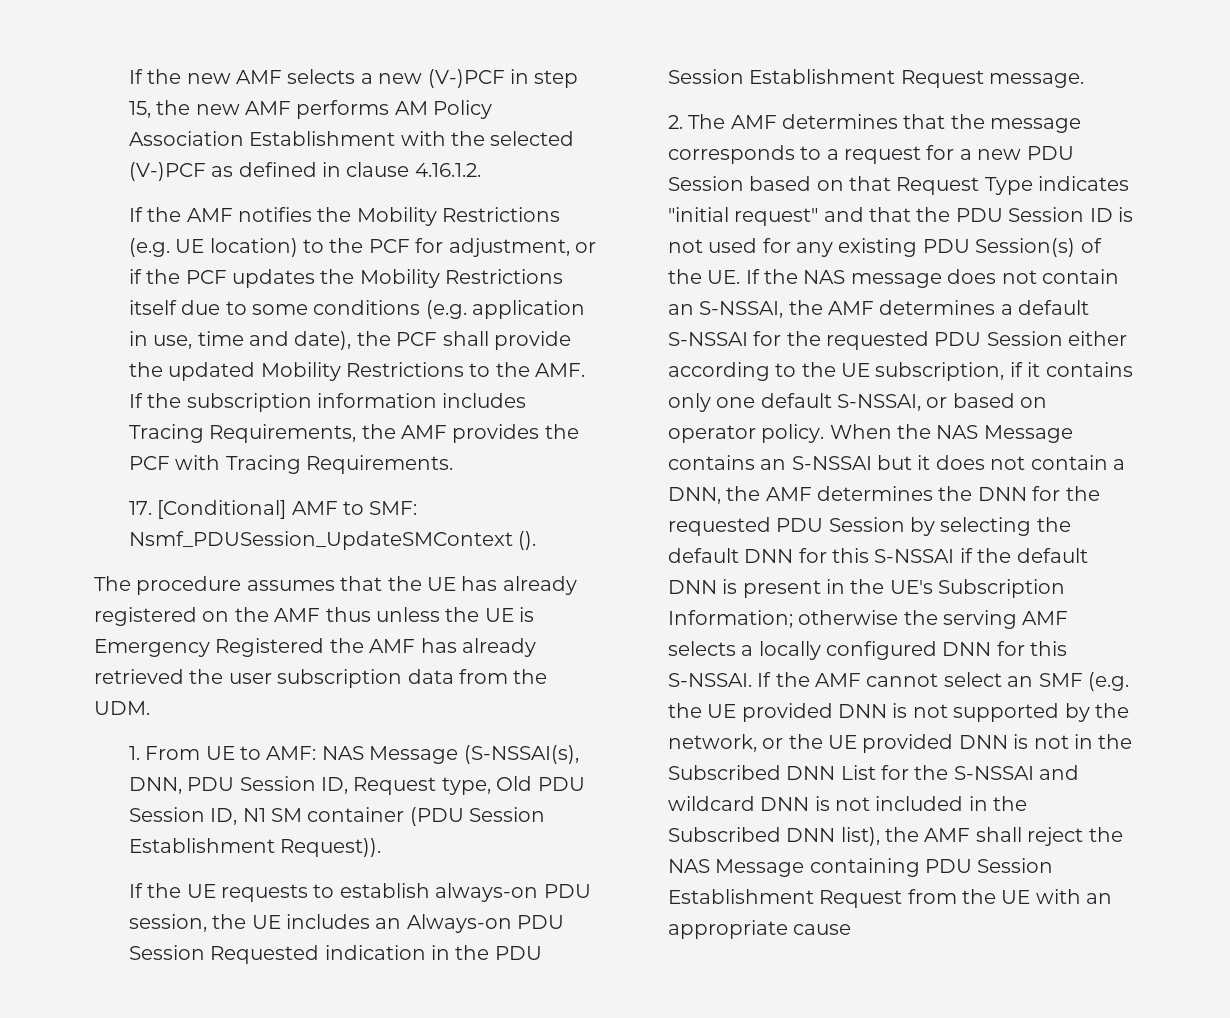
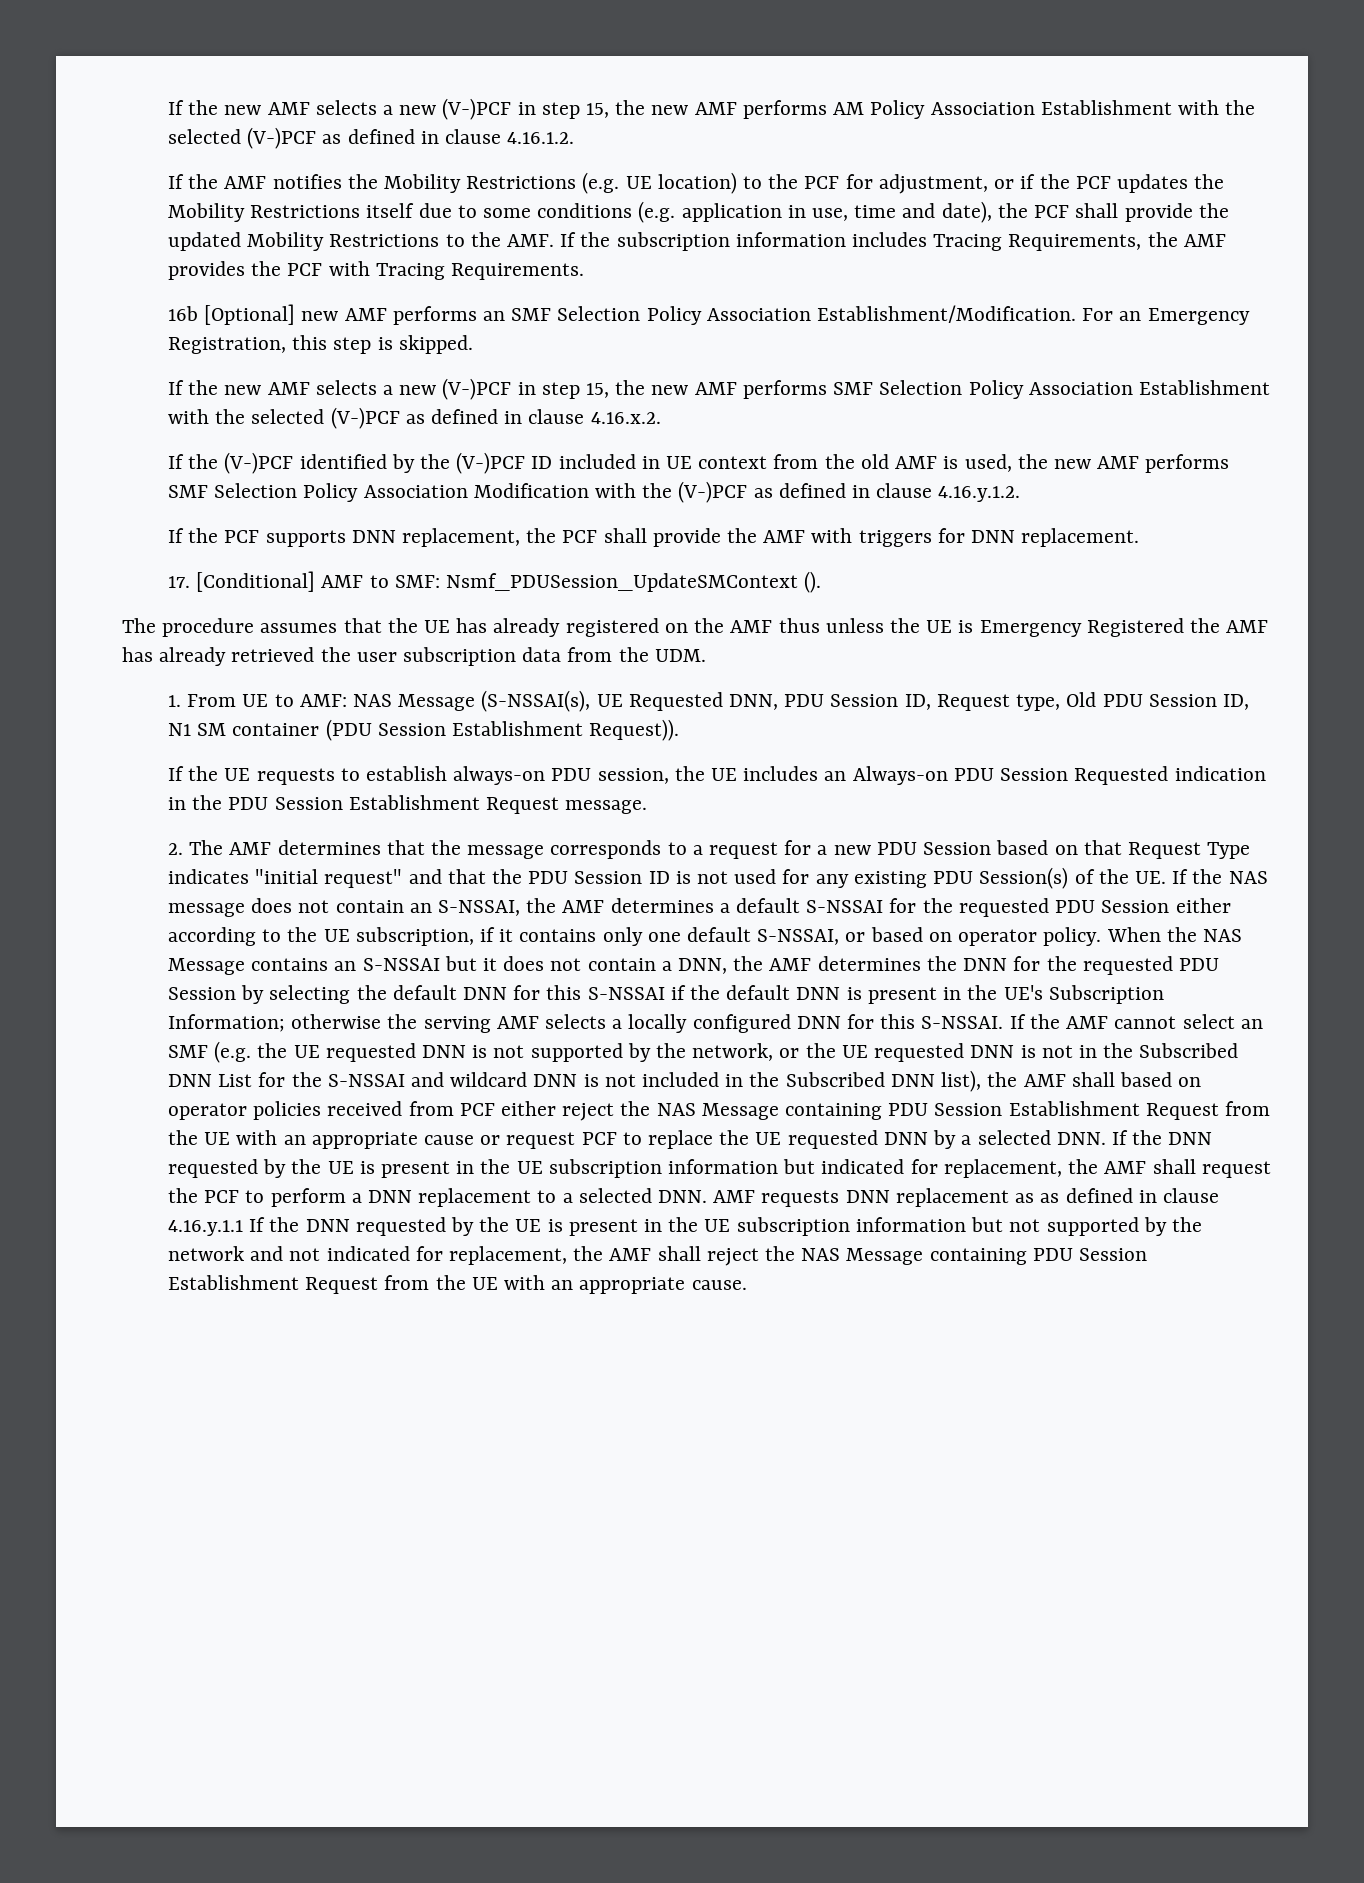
(454, 464) none -> [167,304,1250,325] [167,335,473,354] [167,378,1270,400] [167,407,661,429] [167,452,1230,474] [167,481,1021,503] [167,528,1140,547] // 16b [Optional] new AMF performs an SMF Selection Policy Association Establishment/Modification. For an Emergency Registration, this step is skipped. // If the new AMF selects a new (V-)PCF in step 15, the new AMF performs SMF Selection Policy Association Establishment with the selected (V-)PCF as defined in clause 4.16.x.2. // If the (V-)PCF identified by the (V-)PCF ID included in UE context from the old AMF is used, the new AMF performs SMF Selection Policy Association Modification with the (V-)PCF as defined in clause 4.16.y.1.2. // If the PCF supports DNN replacement, the PCF shall provide the AMF with triggers for DNN replacement.
(579, 754) none -> [596,692,723,711] UE Requested
[741,703,833,722] provided -> [325,1043,416,1062] requested
[862,734,954,753] provided -> [874,1043,965,1062] requested
(1022, 834) none -> [1119,1072,1202,1087] [167,1101,556,1120] based on operator policies received from PCF either
(852, 929) none -> [480,1130,1213,1149] [167,1159,1271,1178] [167,1188,1219,1207] [167,1217,1202,1236] [167,1246,1148,1266] [167,1275,747,1294] or request PCF to replace the UE requested DNN by a selected DNN. If the DNN requested by the UE is present in the UE subscription information but indicated for replacement, the AMF shall request the PCF to perform a DNN replacement to a selected DNN. AMF requests DNN replacement as as defined in clause 4.16.y.1.1 If the DNN requested by the UE is present in the UE subscription information but not supported by the network and not indicated for replacement, the AMF shall reject the NAS Message containing PDU Session Establishment Request from the UE with an appropriate cause.

